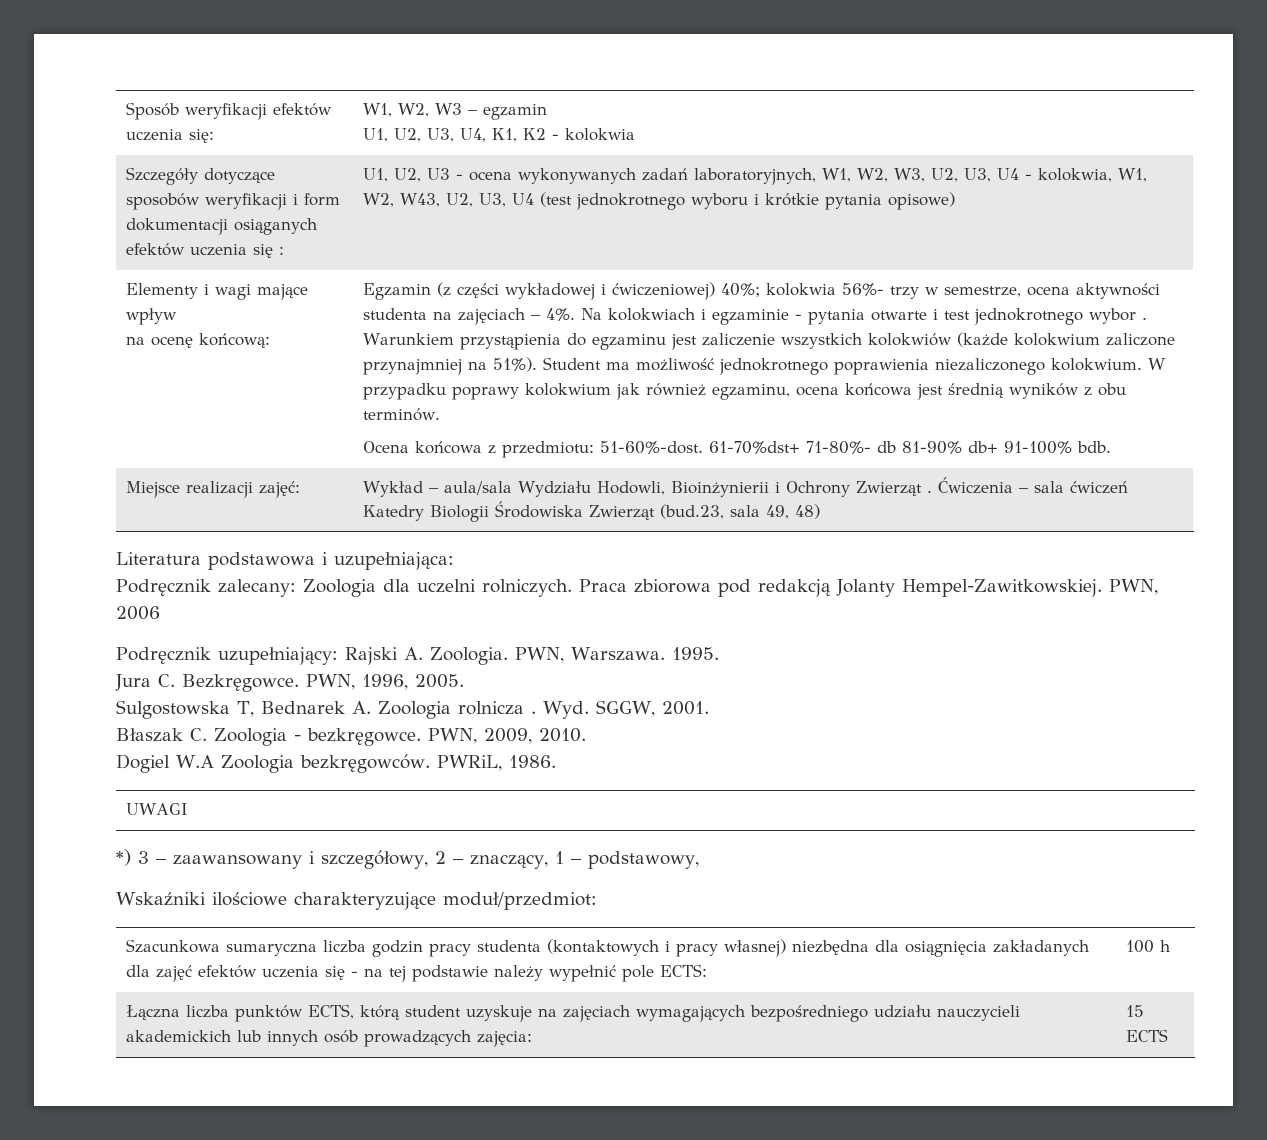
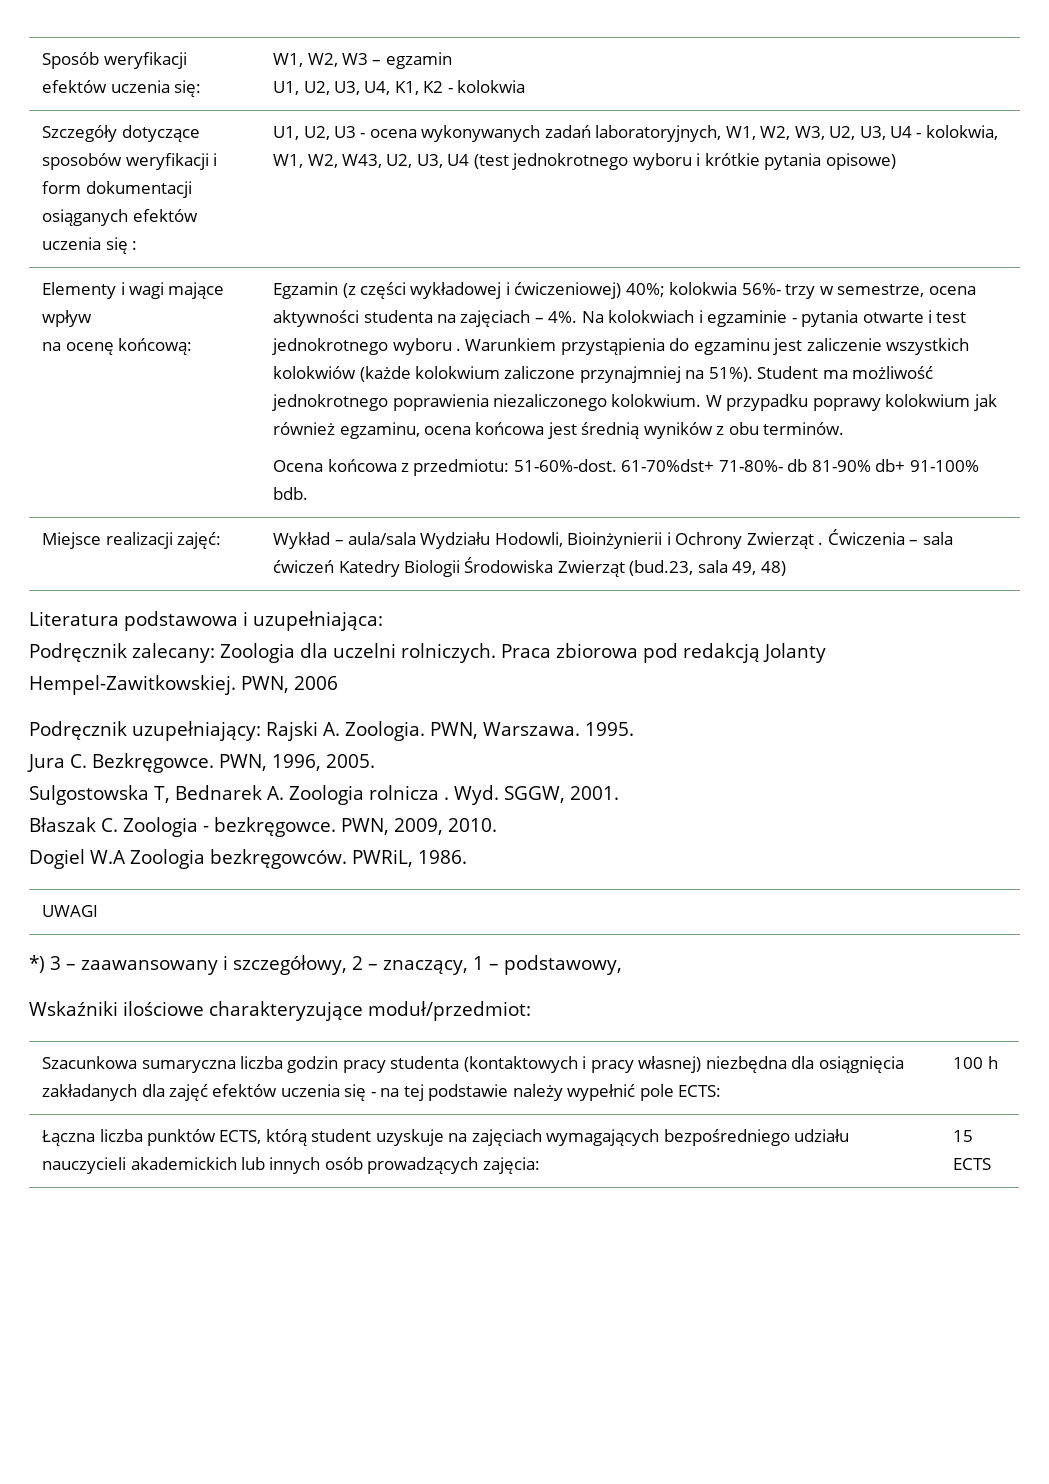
[1089,308,1137,324] wybor -> [392,338,452,355] wyboru

